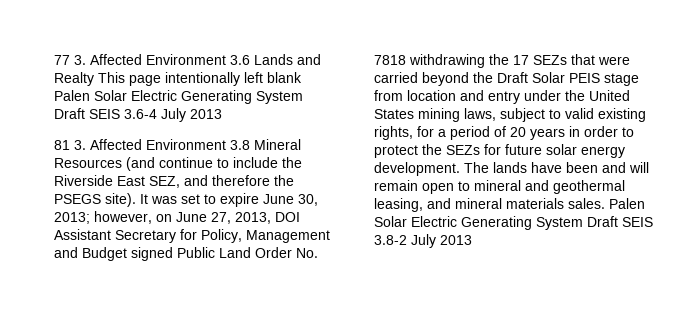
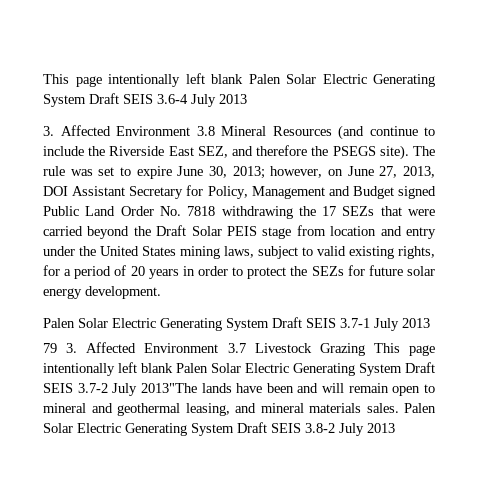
[54,54,321,65] [54,72,94,86] 77 3. Affected Environment 3.6 Lands and Realty -> (43, 79) none
[54,140,70,150] 81 -> (247, 99) none
[140,194,148,204] It -> [412,146,435,156] [43,166,65,176] The rule
[464,162,489,173] The -> [43,317,430,331] [43,342,435,356] [43,362,435,376] [43,383,197,396] // Palen Solar Electric Generating System Draft SEIS 3.7-1 July 2013 // 79 3. Affected Environment 3.7 Livestock Grazing This page intentionally left blank Palen Solar Electric Generating System Draft SEIS 3.7-2 July 2013"The

